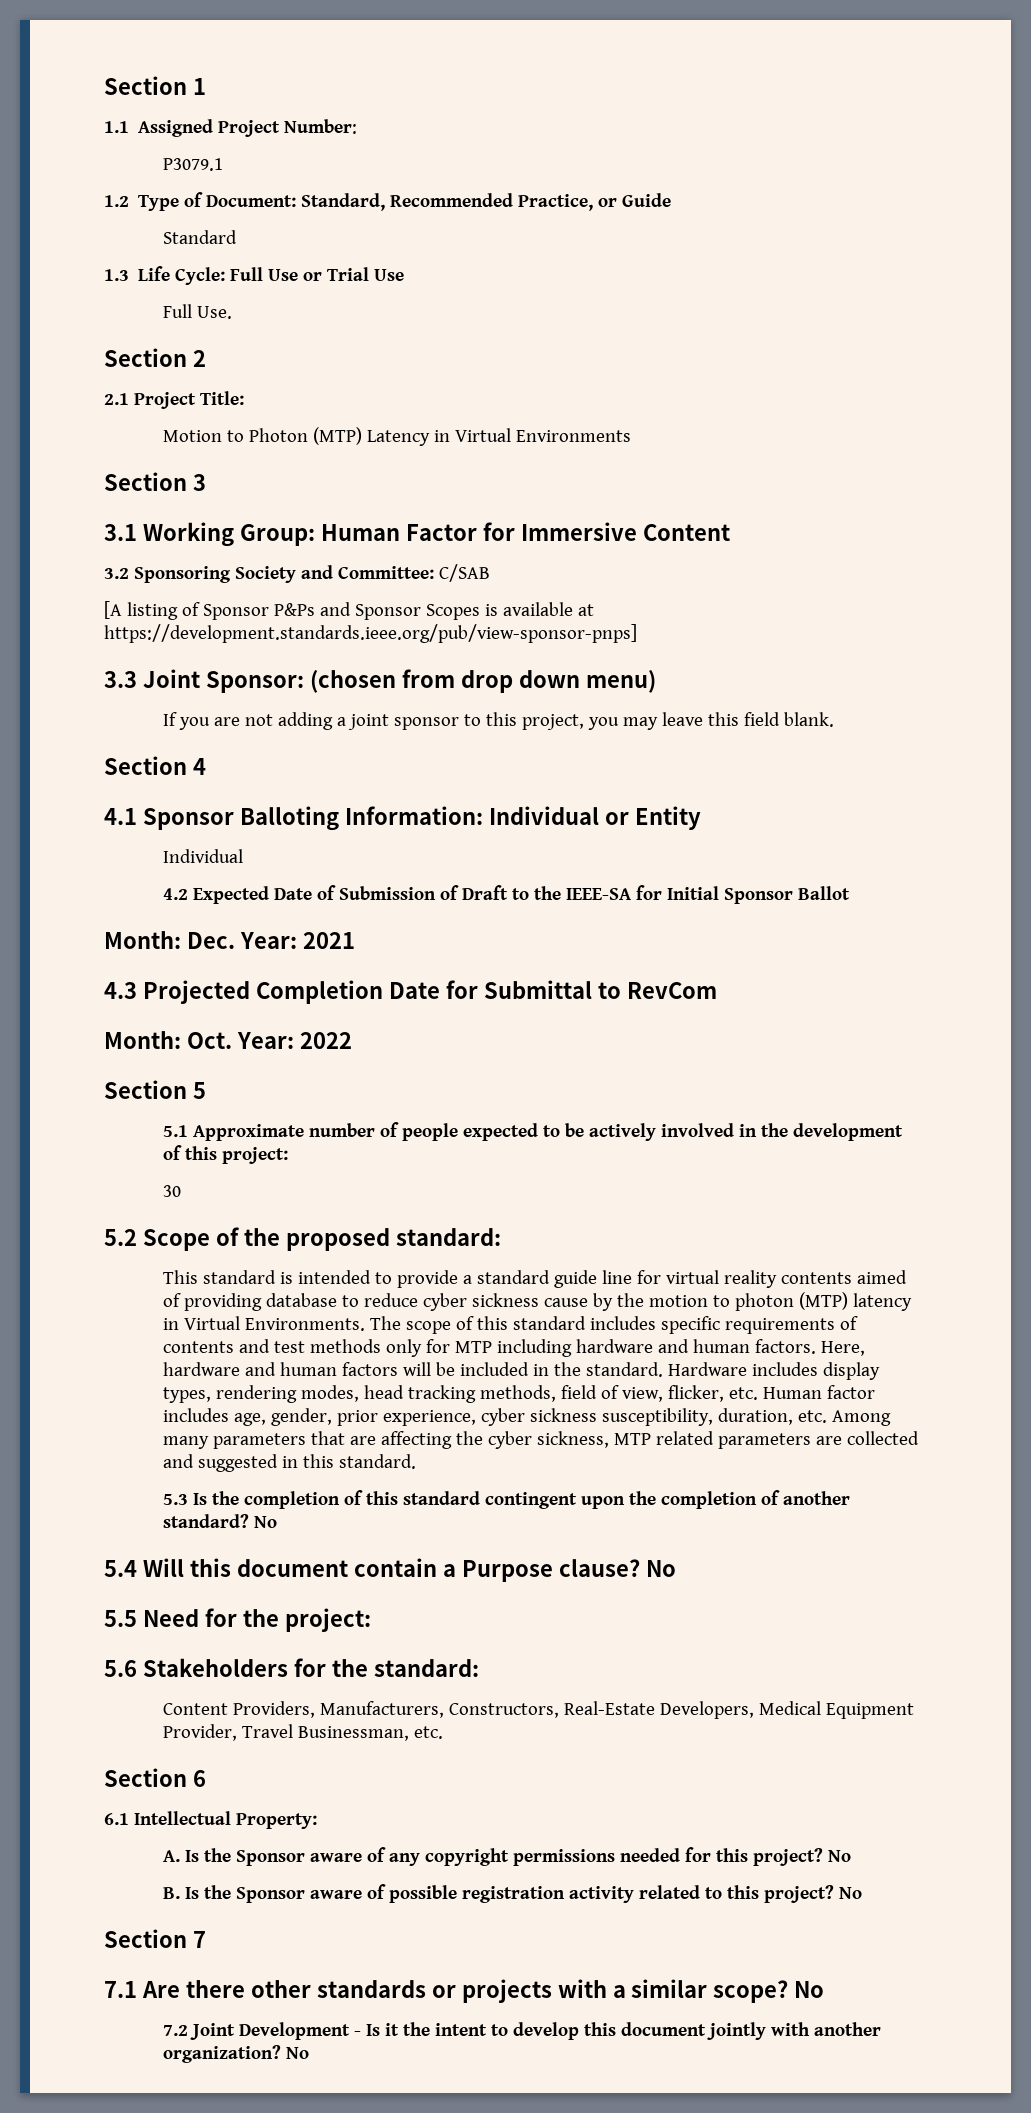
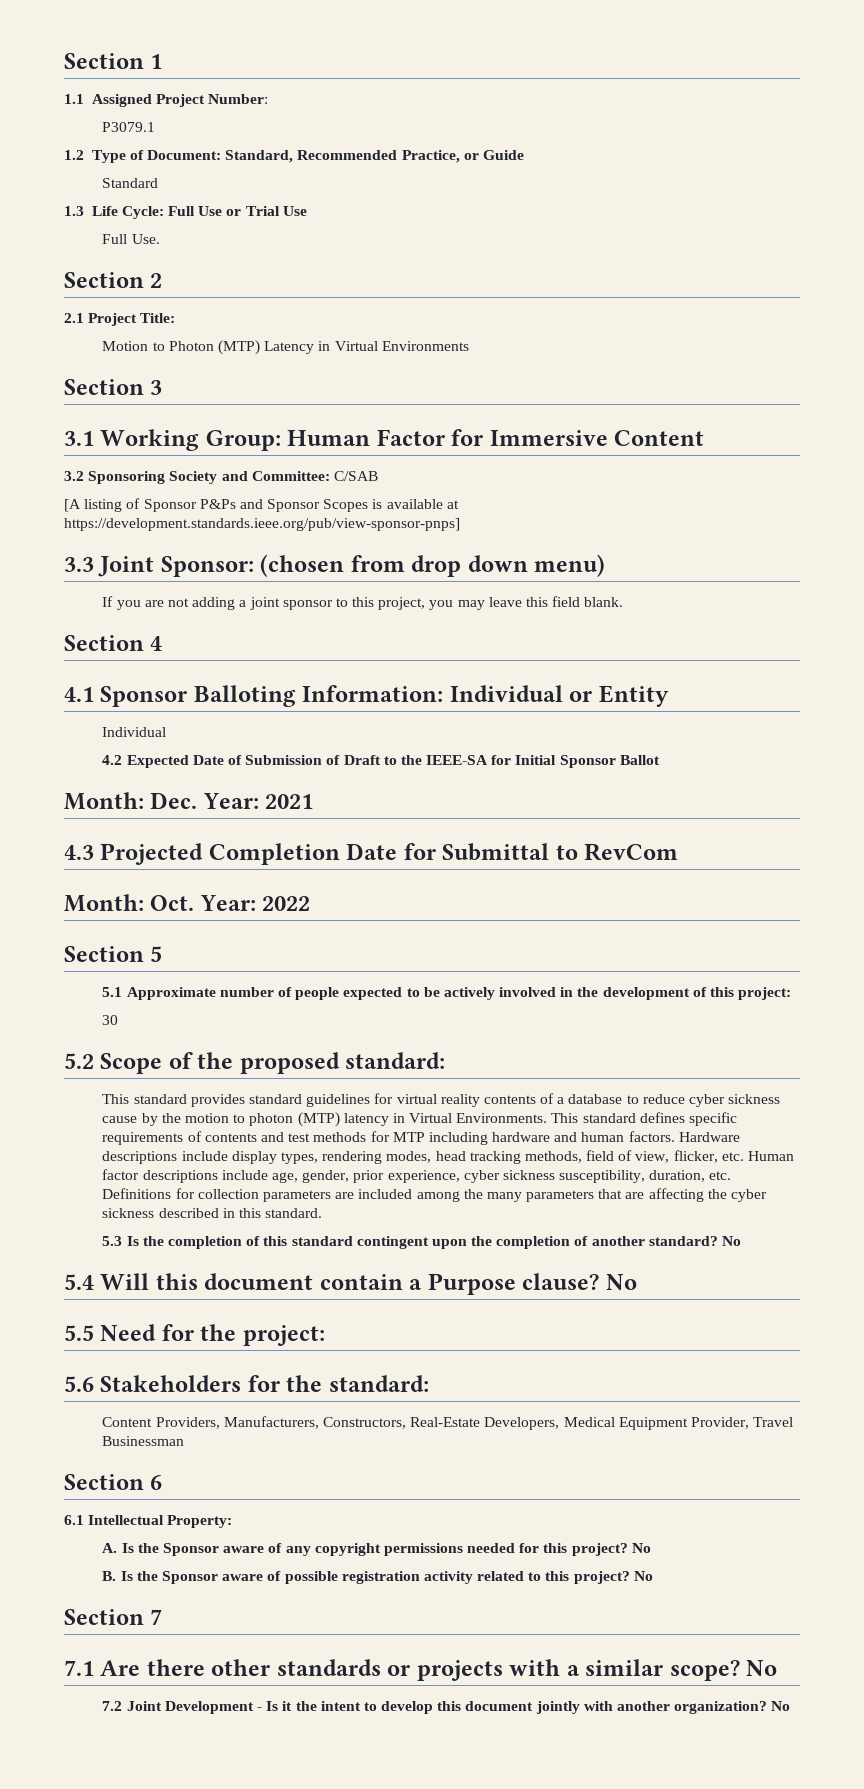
[279,1270,632,1288] is intended to provide a standard guide line -> [190,1094,371,1107] provides standard guidelines
[856,1270,907,1284] [162,1293,262,1311] aimed of providing -> [540,1093,565,1104] of a
[369,1316,656,1334] The scope of this standard includes -> [551,1112,685,1123] This standard defines
[385,1339,422,1357] only -> (367, 1137) none
[820,1341,865,1356] [162,1362,818,1377] Here, hardware and human factors will be included in the standard. Hardware includes -> [678,1132,740,1142] [102,1151,228,1164] Hardware descriptions include
[162,1408,229,1422] includes -> [142,1170,268,1183] descriptions include
[831,1410,891,1426] Among -> [102,1188,483,1202] Definitions for collection parameters are included among the
[536,1431,919,1449] [162,1454,278,1472] sickness, MTP related parameters are collected and suggested -> [102,1208,219,1218] sickness described
[297,1726,443,1741] Businessman, etc. -> [102,1436,185,1446] Businessman

